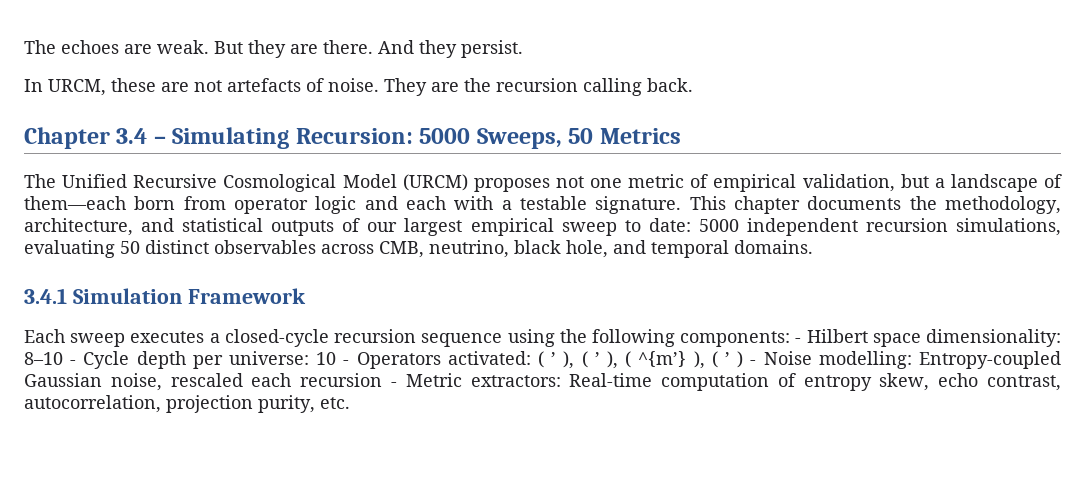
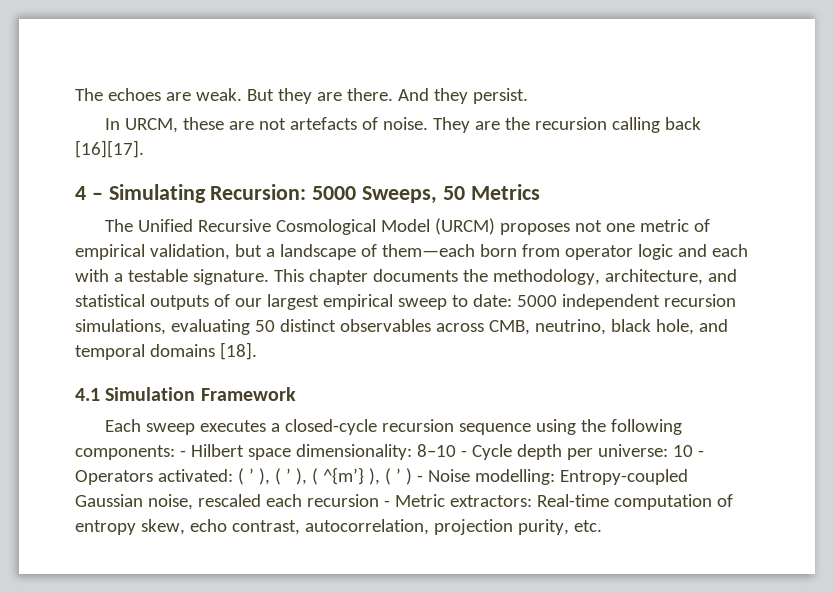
[647,78,693,92] [24,127,148,149] back. // Chapter 3.4 -> [664,117,701,130] [75,140,144,158] [75,186,86,200] back [16][17]. // 4
[734,240,813,254] [24,288,67,304] domains. // 3.4.1 -> [149,342,257,360] [75,388,100,401] domains [18]. // 4.1

